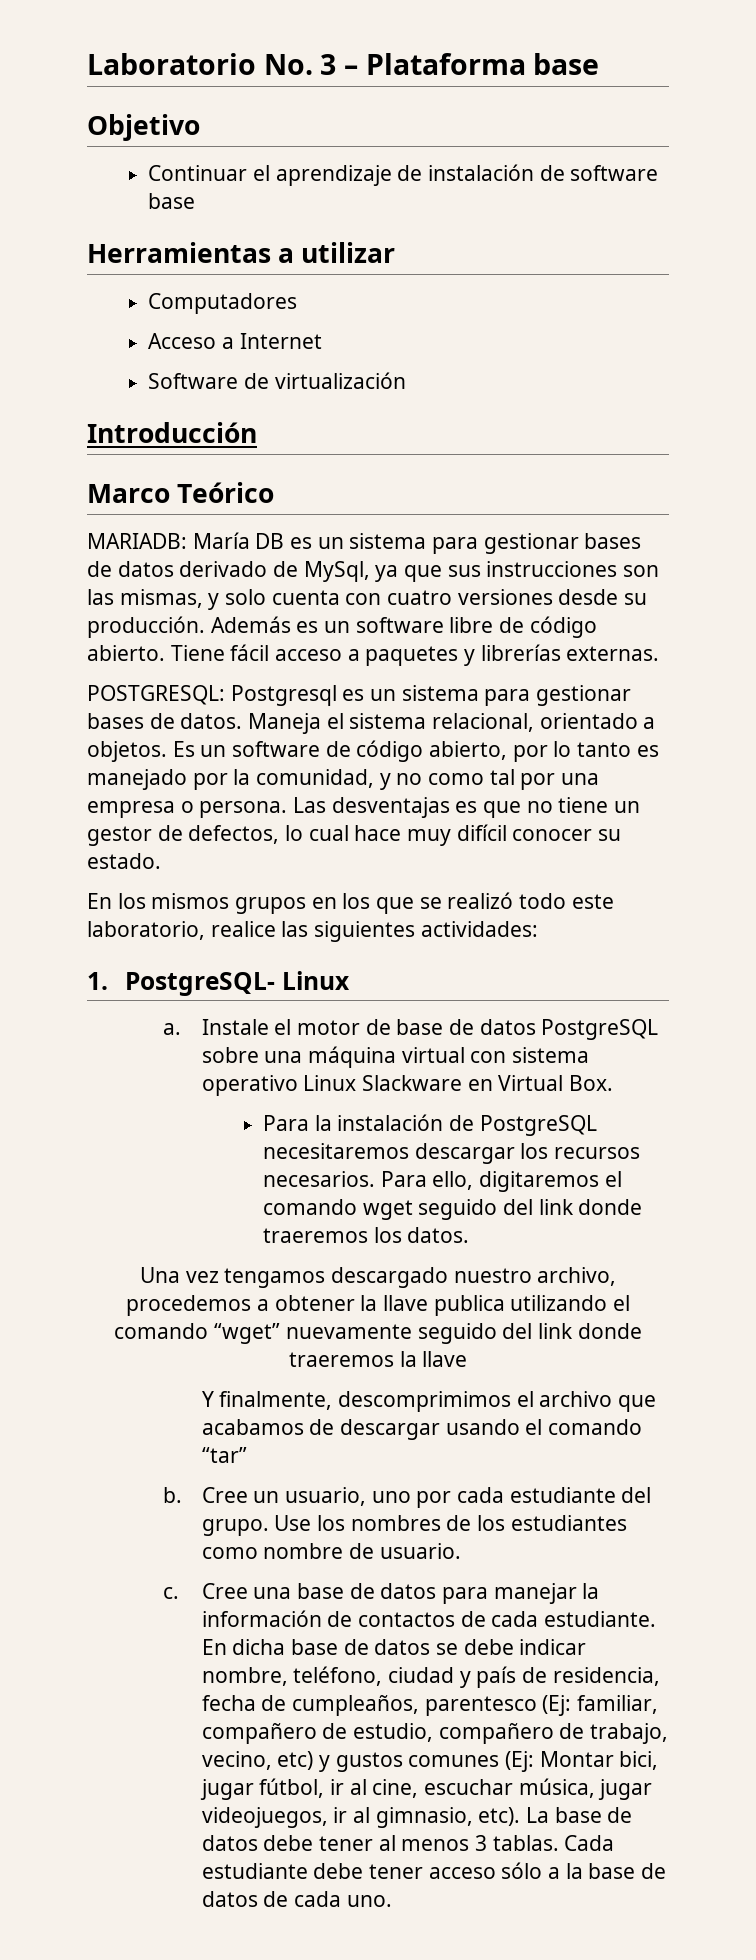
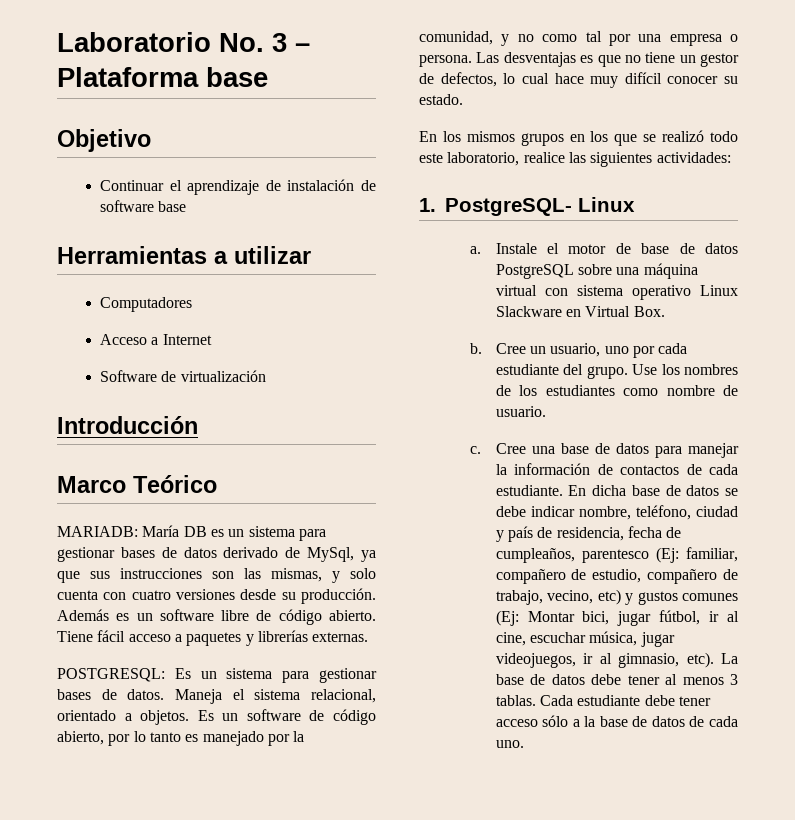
[230,685,365,706] Postgresql es -> [174,668,191,679] Es
[263,1114,597,1136] [263,1143,641,1164] [263,1171,622,1192] [263,1199,643,1220] [263,1227,470,1243] [139,1267,617,1288] [126,1295,630,1316] [114,1323,642,1344] [288,1351,468,1367] [201,1391,657,1412] [201,1419,643,1440] [201,1447,247,1463] // Para la instalación de PostgreSQL necesitaremos descargar los recursos necesarios. Para ello, digitaremos el comando wget seguido del link donde traeremos los datos. // Una vez tengamos descargado nuestro archivo, procedemos a obtener la llave publica utilizando el comando “wget” nuevamente seguido del link donde traeremos la llave // Y finalmente, descomprimimos el archivo que acabamos de descargar usando el comando “tar” -> (665, 311) none

